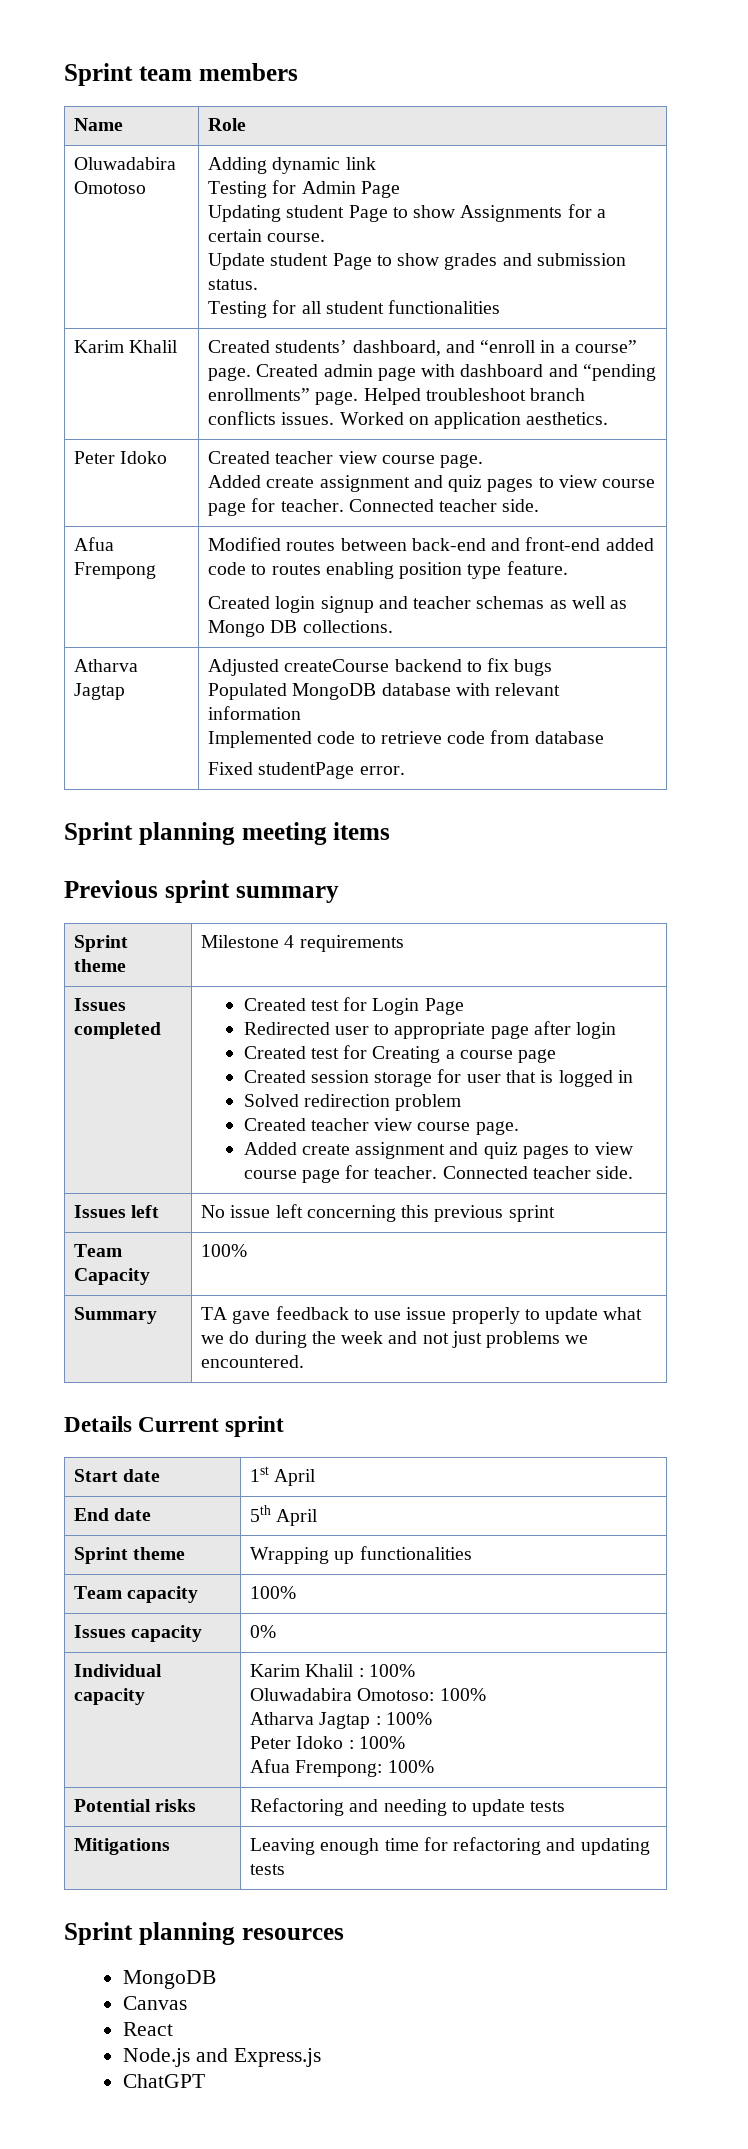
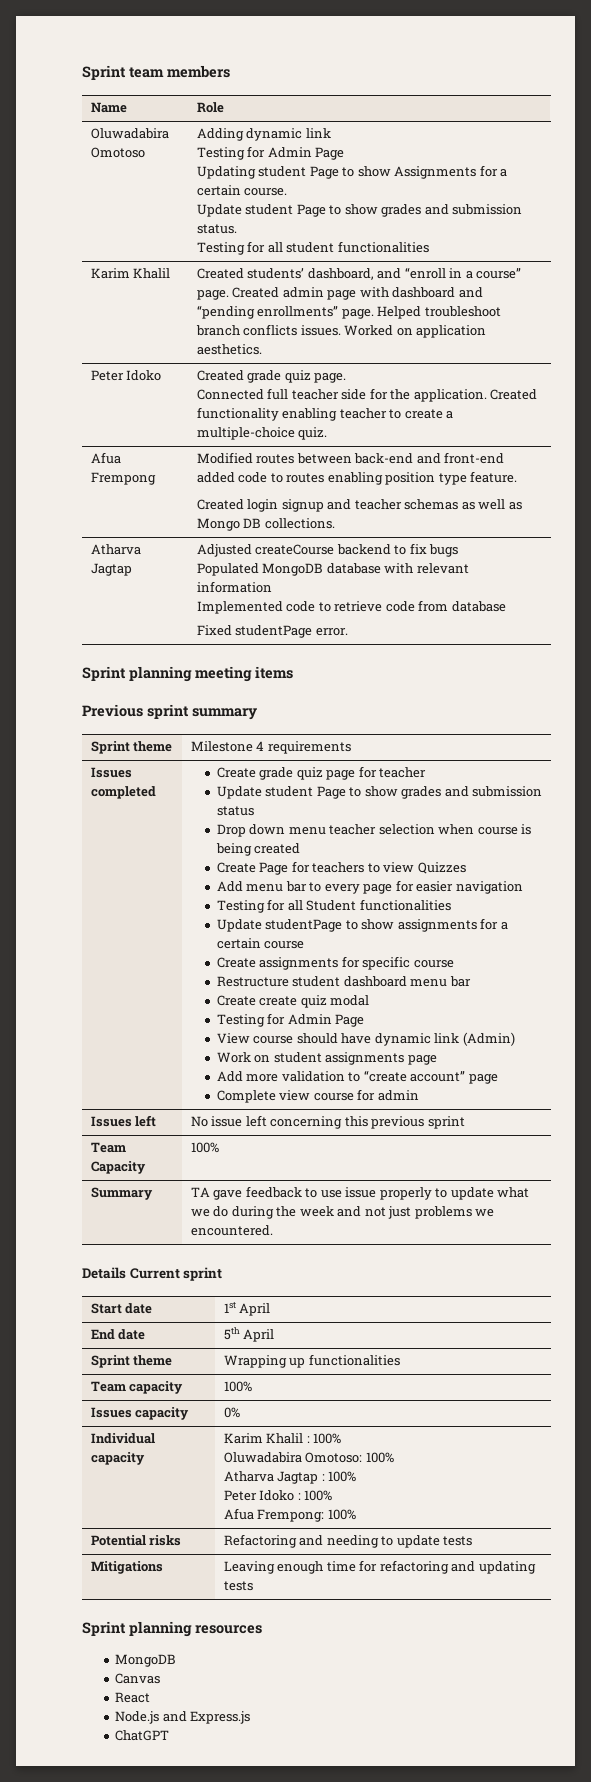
[275,451,484,468] [207,475,656,492] [207,498,540,516] teacher view course page. // Added create assignment and quiz pages to view course page for teacher. Connected teacher side. -> [247,370,347,383] [196,388,538,402] [196,407,454,421] [196,427,328,440] grade quiz page. // Connected full teacher side for the application. Created functionality enabling teacher to create a multiple-choice quiz.
[243,997,464,1015] [243,1021,617,1039] [243,1045,557,1063] [243,1069,633,1087] [243,1094,462,1111] [243,1118,519,1135] [243,1142,633,1159] [243,1165,634,1183] Created test for Login Page // Redirected user to appropriate page after login // Created test for Creating a course page // Created session storage for user that is logged in // Solved redirection problem // Created teacher view course page. // Added create assignment and quiz pages to view course page for teacher. Connected teacher side. -> [216,766,427,780] [216,786,543,799] [216,806,254,816] [216,824,532,837] [215,843,301,856] [216,861,466,875] [216,880,523,894] [216,899,451,913] [216,918,508,932] [216,938,305,949] [216,956,454,970] [216,976,471,987] [216,995,370,1008] [216,1013,365,1027] [216,1032,515,1046] [216,1052,437,1065] [216,1070,498,1084] [216,1089,419,1103] Create grade quiz page for teacher // Update student Page to show grades and submission status // Drop down menu teacher selection when course is being created // Create Page for teachers to view Quizzes // Add menu bar to every page for easier navigation // Testing for all Student functionalities // Update studentPage to show assignments for a certain course // Create assignments for specific course // Restructure student dashboard menu bar // Create create quiz modal // Testing for Admin Page // View course should have dynamic link (Admin) // Work on student assignments page // Add more validation to “create account” page // Complete view course for admin

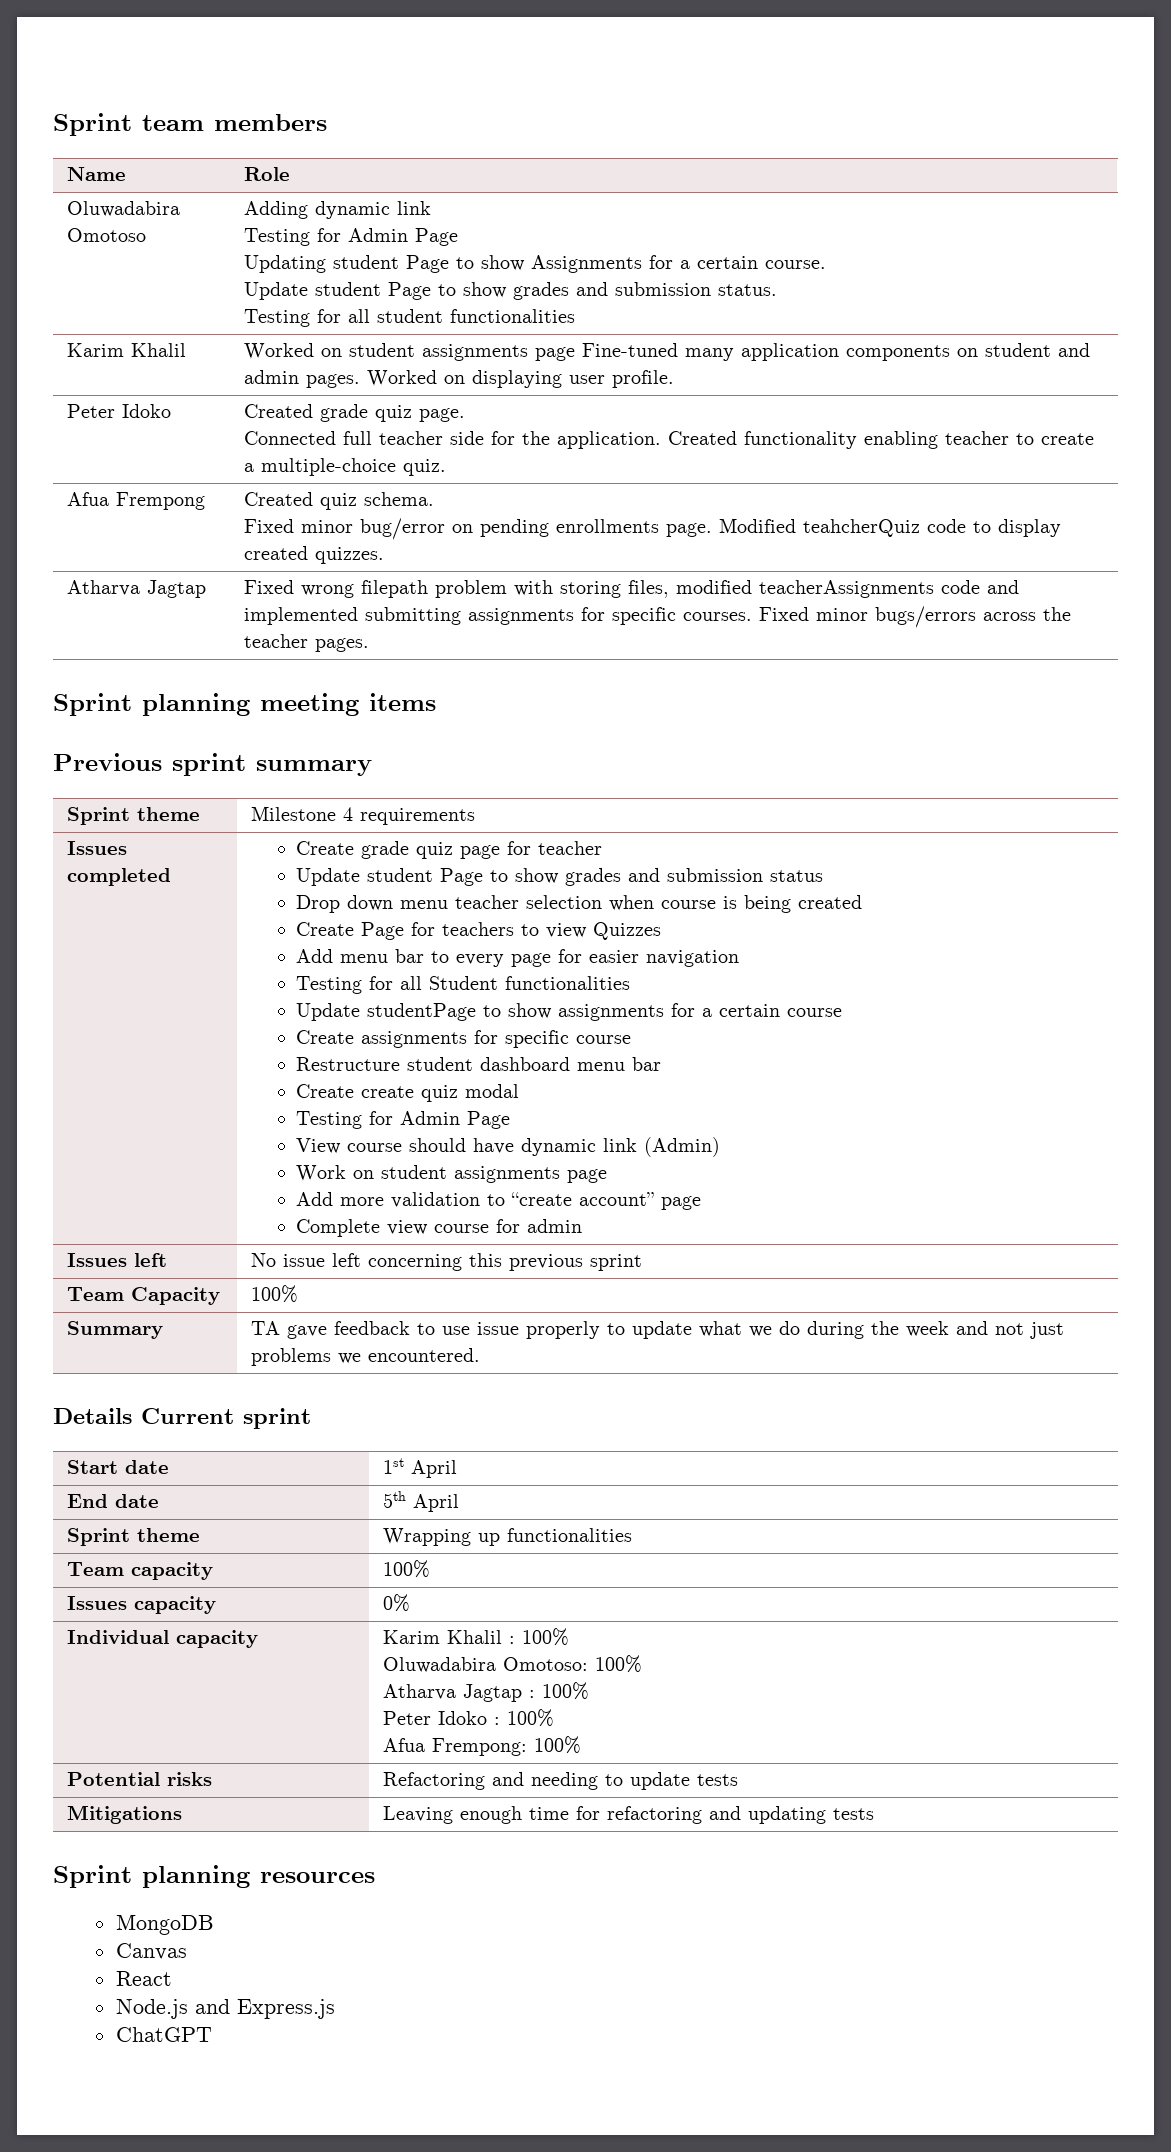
[196,267,522,280] [196,287,483,300] [196,305,501,319] [195,324,487,338] [196,344,262,355] Created students’ dashboard, and “enroll in a course” page. Created admin page with dashboard and “pending enrollments” page. Helped troubleshoot branch conflicts issues. Worked on application aesthetics. -> [243,343,1090,361] [243,370,674,388] Worked on student assignments page Fine-tuned many application components on student and admin pages. Worked on displaying user profile.
[196,452,505,464] [196,471,518,485] [196,499,522,512] [196,518,335,531] [90,544,141,555] [90,563,132,576] [196,543,459,557] [196,563,469,576] [196,581,272,593] [196,600,506,614] [196,625,348,638] Modified routes between back-end and front-end added code to routes enabling position type feature. // Created login signup and teacher schemas as well as Mongo DB collections. // Atharva Jagtap | Adjusted createCourse backend to fix bugs // Populated MongoDB database with relevant information // Implemented code to retrieve code from database // Fixed studentPage error. -> [243,492,434,510] [243,518,1061,540] [243,546,384,564] [66,580,206,598] [243,580,1019,598] [243,606,1071,628] [243,634,369,652] Created quiz schema. // Fixed minor bug/error on pending enrollments page. Modified teahcherQuiz code to display created quizzes. // Atharva Jagtap | Fixed wrong filepath problem with storing files, modified teacherAssignments code and implemented submitting assignments for specific courses. Fixed minor bugs/errors across the teacher pages.

